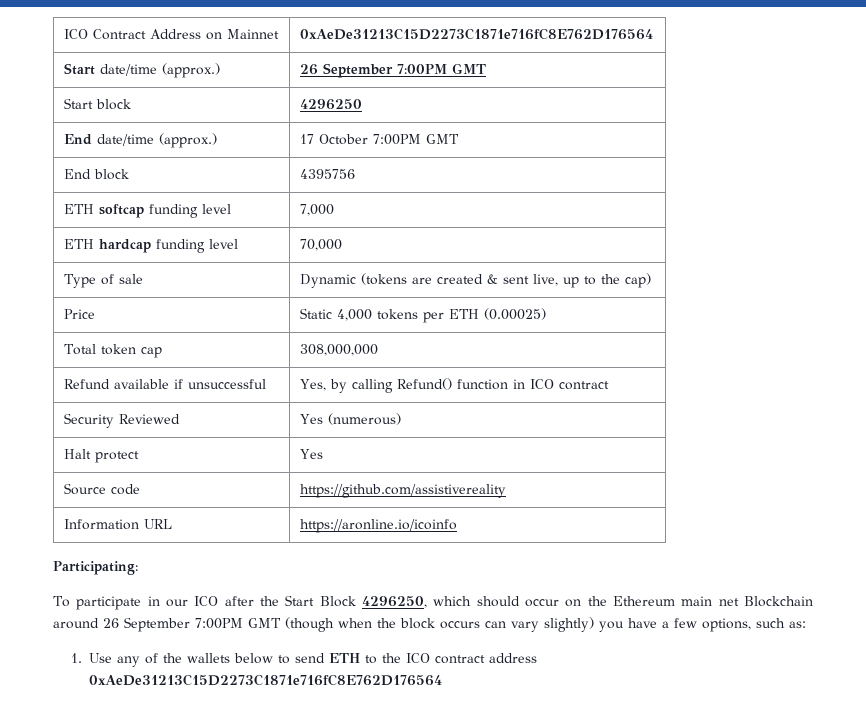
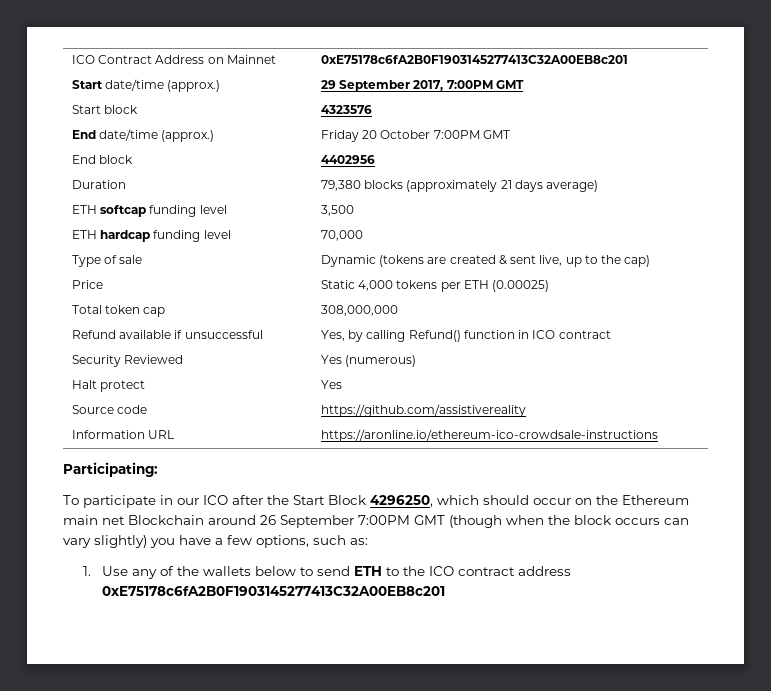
[300,28,654,40] 0xAeDe31213C15D2273C1871e716fC8E762D176564 -> [320,55,628,64] 0xE75178c6fA2B0F1903145277413C32A00EB8c201
[300,63,394,78] 26 September -> [320,80,444,92] 29 September 2017,
[300,99,363,110] 4296250 -> [320,105,372,114] 4323576
[300,134,315,144] 17 -> [320,130,378,142] Friday 20
[300,169,356,179] 4395756 -> [320,155,375,164] [71,180,126,189] [320,180,599,192] 4402956 // Duration | 79,380 blocks (approximately 21 days average)
[300,204,335,216] 7,000 -> [320,205,354,216] 3,500
[300,519,458,533] https://aronline.io/icoinfo -> [320,429,658,442] https://aronline.io/ethereum-ico-crowdsale-instructions
[88,674,442,686] 0xAeDe31213C15D2273C1871e716fC8E762D176564 -> [102,586,446,596] 0xE75178c6fA2B0F1903145277413C32A00EB8c201

